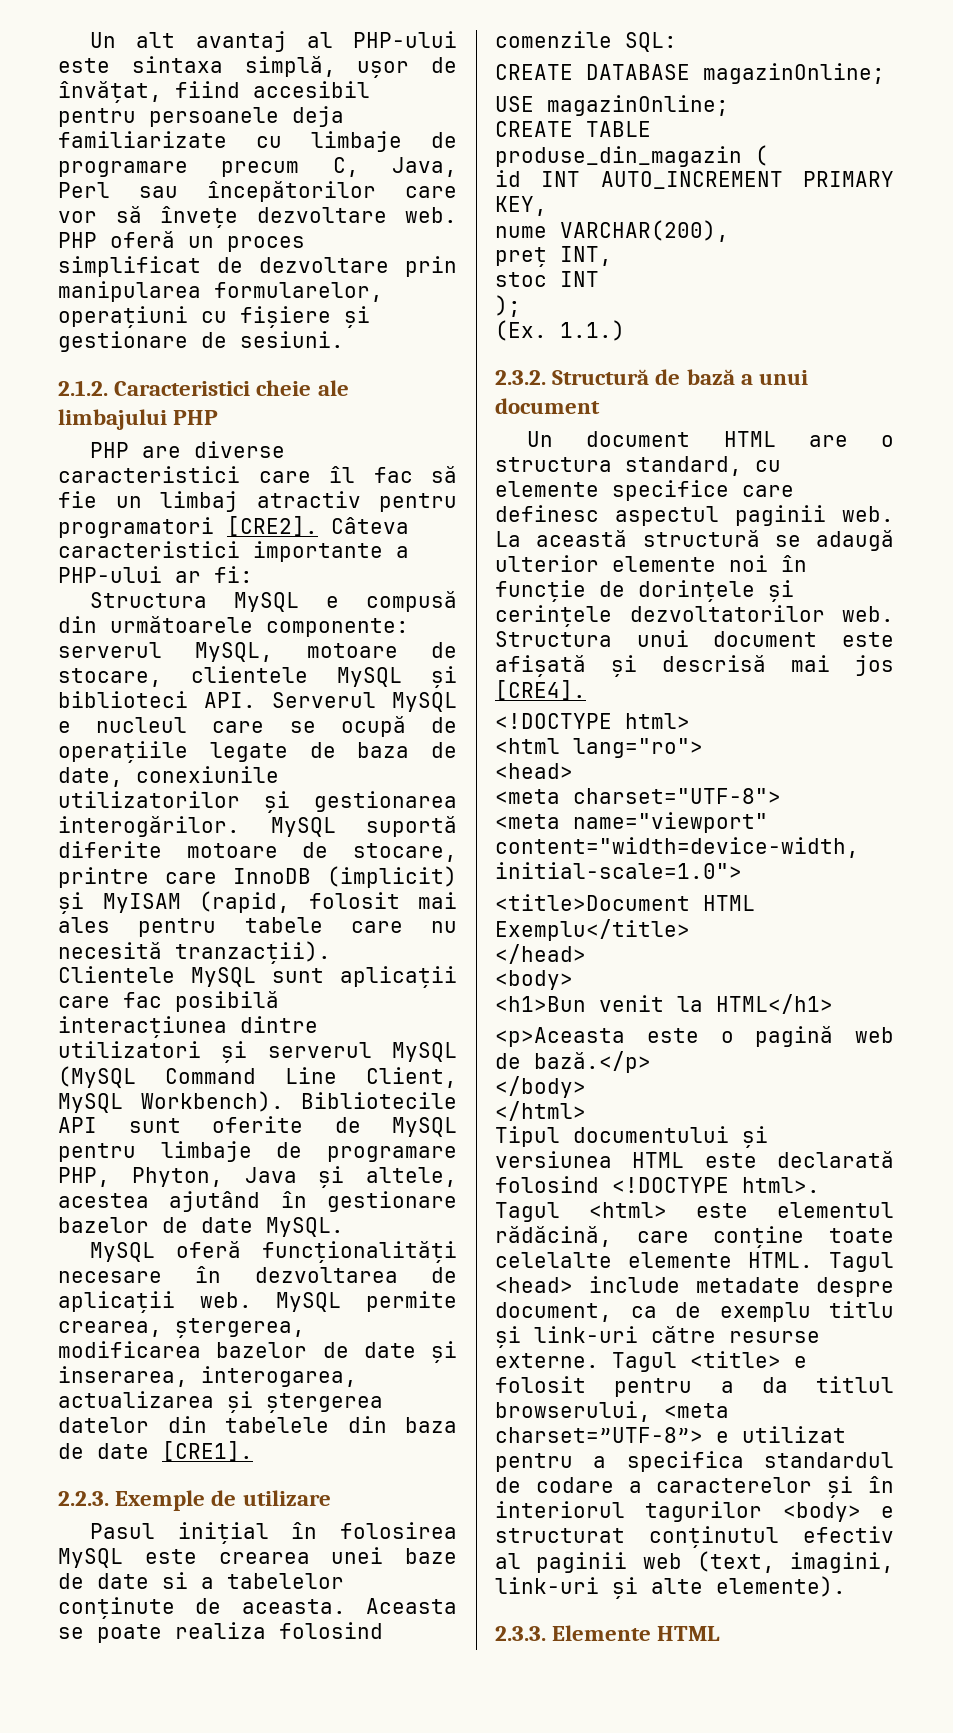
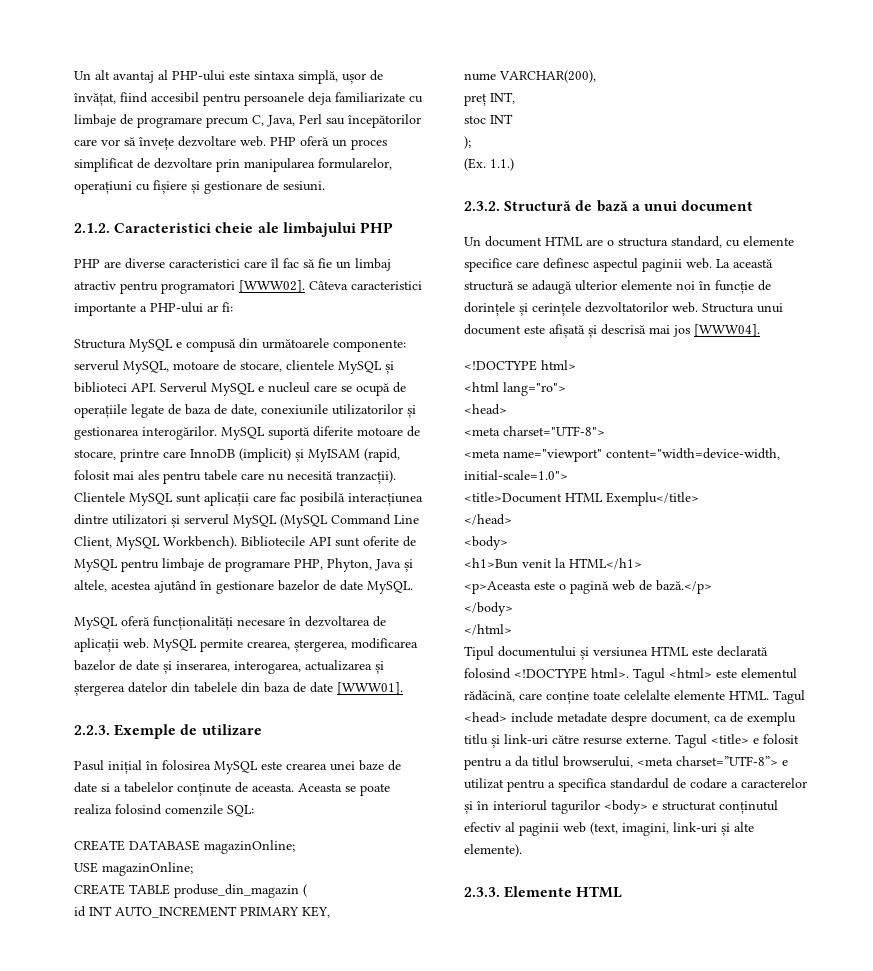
[227,516,318,536] [CRE2]. -> [239,280,305,293] [WWW02].
[162,1441,253,1461] [CRE1]. -> [337,682,403,695] [WWW01].
[495,680,586,700] [CRE4]. -> [694,324,760,337] [WWW04].

